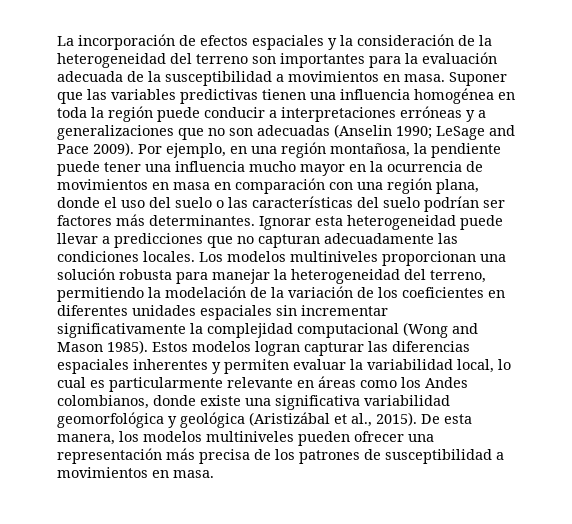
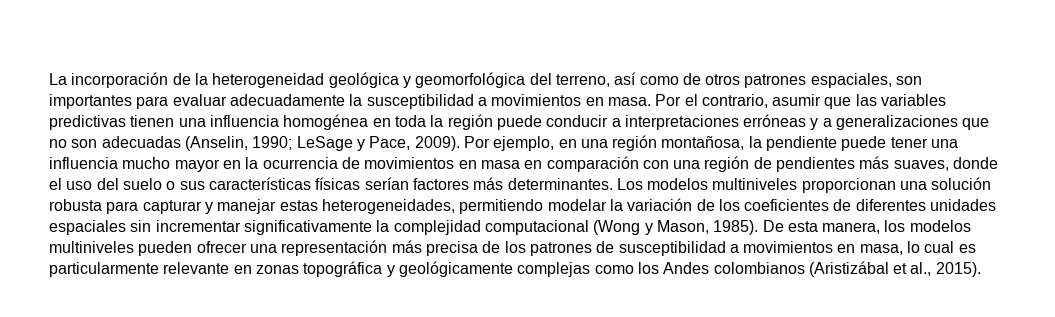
[200,34,492,50] [57,52,497,68] [57,71,144,82] efectos espaciales y la consideración de la heterogeneidad del terreno son importantes para la evaluación adecuada de -> [194,72,923,88] [49,94,345,109] la heterogeneidad geológica y geomorfológica del terreno, así como de otros patrones espaciales, son importantes para evaluar adecuadamente
[449,72,507,86] Suponer -> [655,94,822,108] Por el contrario, asumir
[334,124,392,138] (Anselin -> [184,136,248,151] (Anselin,
[489,125,515,136] [57,144,89,154] and Pace -> [356,136,411,151] y Pace,
[436,179,479,194] plana, -> [753,156,949,172] de pendientes más suaves,
[228,196,505,212] [57,214,503,230] [57,233,458,248] [57,251,195,262] las características del suelo podrían ser factores más determinantes. Ignorar esta heterogeneidad puede llevar a predicciones que no capturan adecuadamente las condiciones locales. -> [179,177,613,190] sus características físicas serían factores más determinantes.
[212,269,486,284] [57,286,267,302] manejar la heterogeneidad del terreno, permitiendo la modelación de -> [142,199,607,214] capturar y manejar estas heterogeneidades, permitiendo modelar
[488,290,505,298] en -> [833,199,852,211] de
[452,323,478,334] [57,340,470,356] [57,359,511,374] [57,376,468,392] [57,395,450,410] [57,412,417,428] and Mason 1985). Estos modelos logran capturar las diferencias espaciales inherentes y permiten evaluar la variabilidad local, lo cual es particularmente relevante en áreas como los Andes colombianos, donde existe una significativa variabilidad geomorfológica y geológica (Aristizábal et al., 2015). -> [644,220,759,235] y Mason, 1985).
[173,470,214,478] masa. -> [859,241,976,255] [49,261,981,277] masa, lo cual es particularmente relevante en zonas topográfica y geológicamente complejas como los Andes colombianos (Aristizábal et al., 2015).

